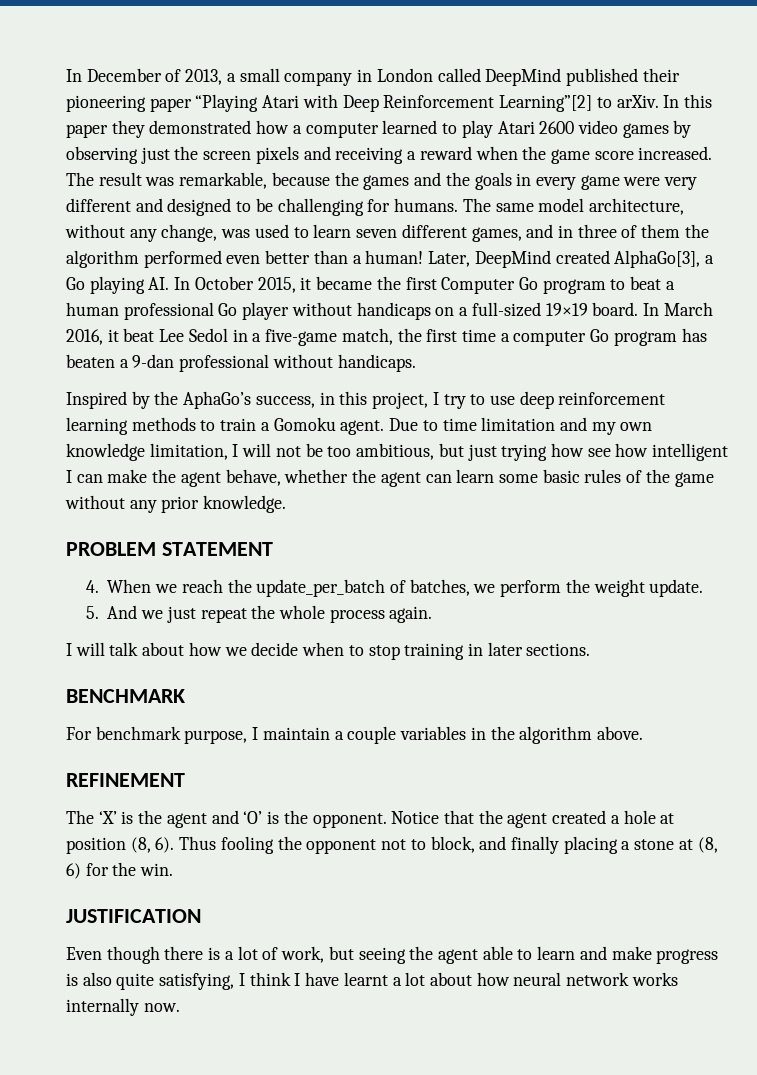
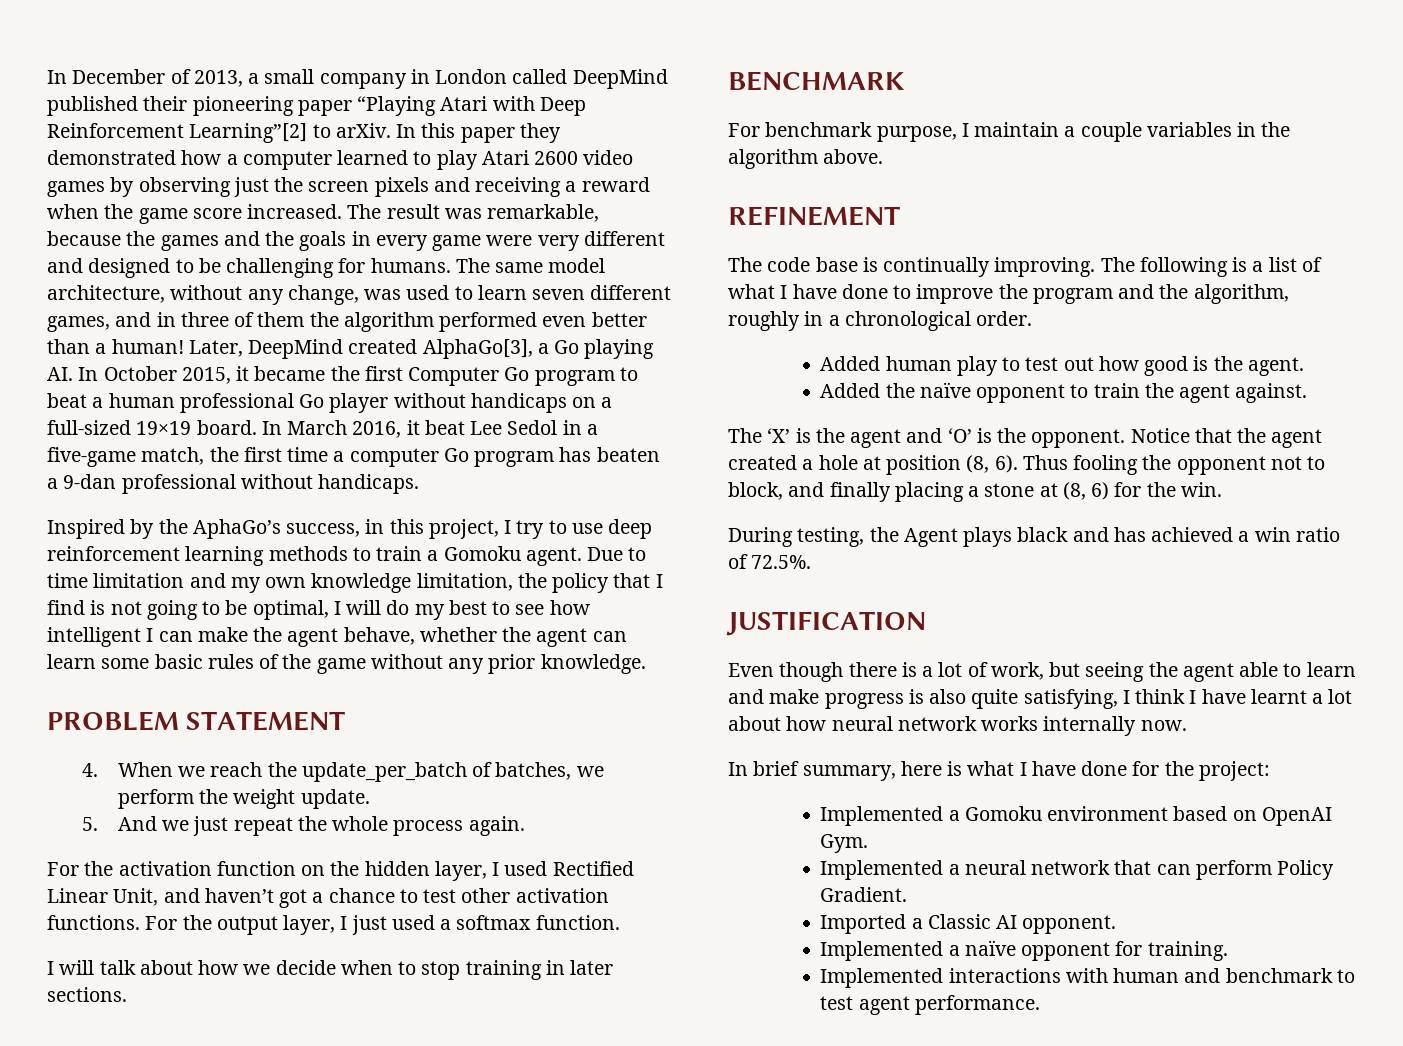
[232,443,584,461] I will not be too ambitious, but just trying how -> [517,573,663,593] [47,600,511,620] the policy that I find is not going to be optimal, I will do my best to
(433, 614) none -> [47,861,634,881] [47,888,609,908] [47,915,620,935] // For the activation function on the hidden layer, I used Rectified Linear Unit, and haven’t got a chance to test other activation functions. For the output layer, I just used a softmax function.
(185, 780) none -> [728,257,1322,277] [728,284,1289,304] [728,311,1033,331] [820,356,1304,376] [820,382,1308,403] // The code base is continually improving. The following is a list of what I have done to improve the program and the algorithm, roughly in a chronological order. // Added human play to test out how good is the agent. // Added the naïve opponent to train the agent against.
(174, 869) none -> [728,527,1340,547] [728,554,812,569] // During testing, the Agent plays black and has achieved a win ratio of 72.5%.
(180, 1007) none -> [728,761,1270,781] [820,806,1332,826] [820,834,869,853] [820,860,1335,880] [820,887,908,902] [820,914,1117,934] [820,940,1228,961] [820,968,1355,988] [820,995,1040,1015] // In brief summary, here is what I have done for the project: // Implemented a Gomoku environment based on OpenAI Gym. // Implemented a neural network that can perform Policy Gradient. // Imported a Classic AI opponent. // Implemented a naïve opponent for training. // Implemented interactions with human and benchmark to test agent performance.

